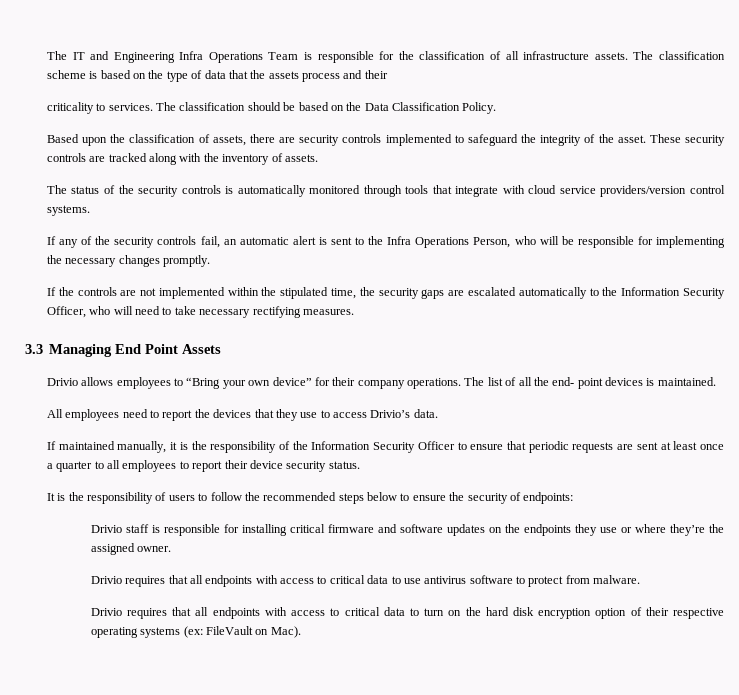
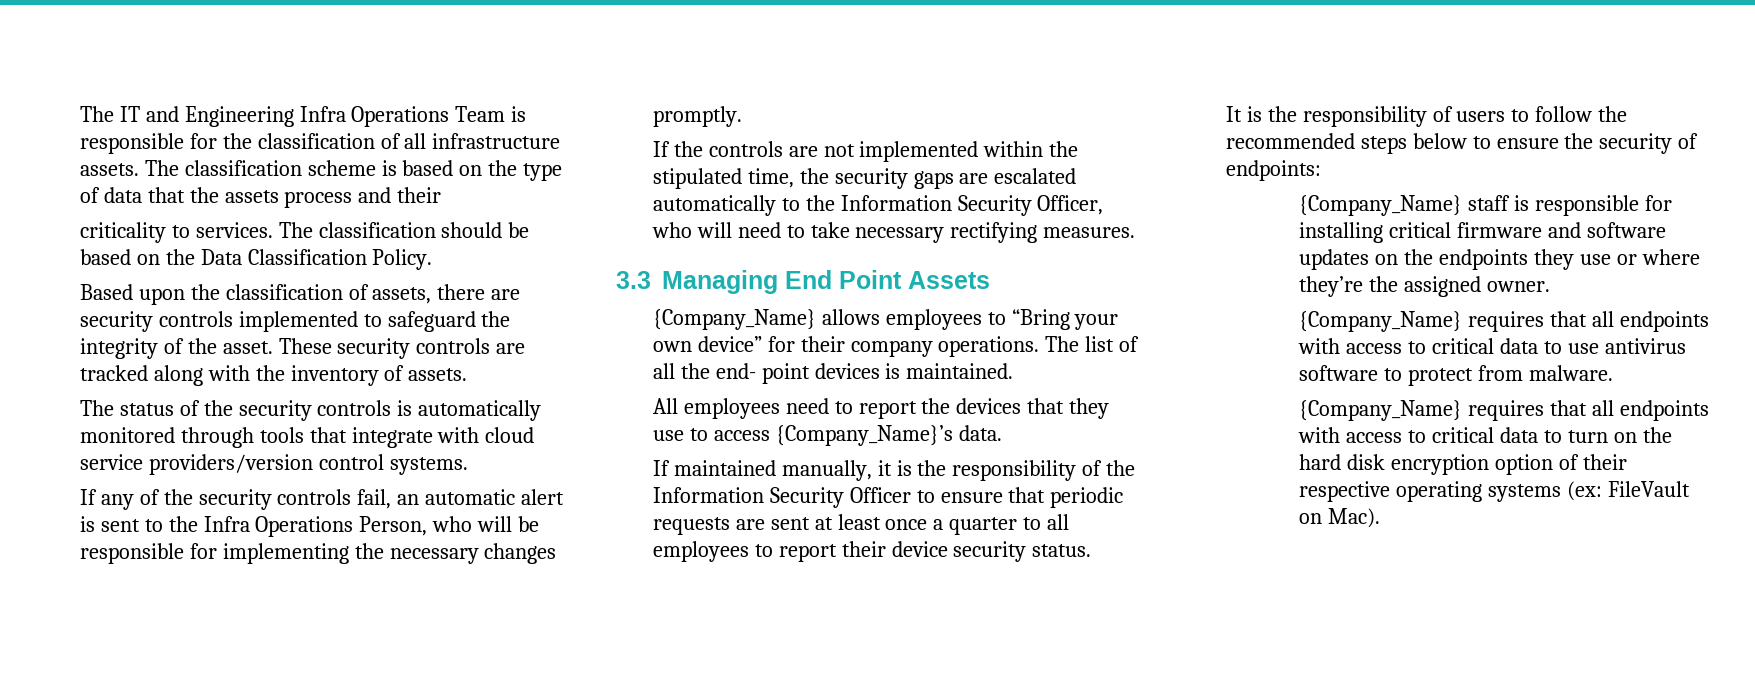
[46,378,78,386] Drivio -> [652,309,816,330] {Company_Name}
[370,410,411,418] Drivio’s -> [775,425,953,446] {Company_Name}’s
[90,525,122,533] Drivio -> [1299,195,1463,216] {Company_Name}
[90,576,122,584] Drivio -> [1299,311,1463,332] {Company_Name}
[90,608,122,616] Drivio -> [1299,400,1463,421] {Company_Name}

